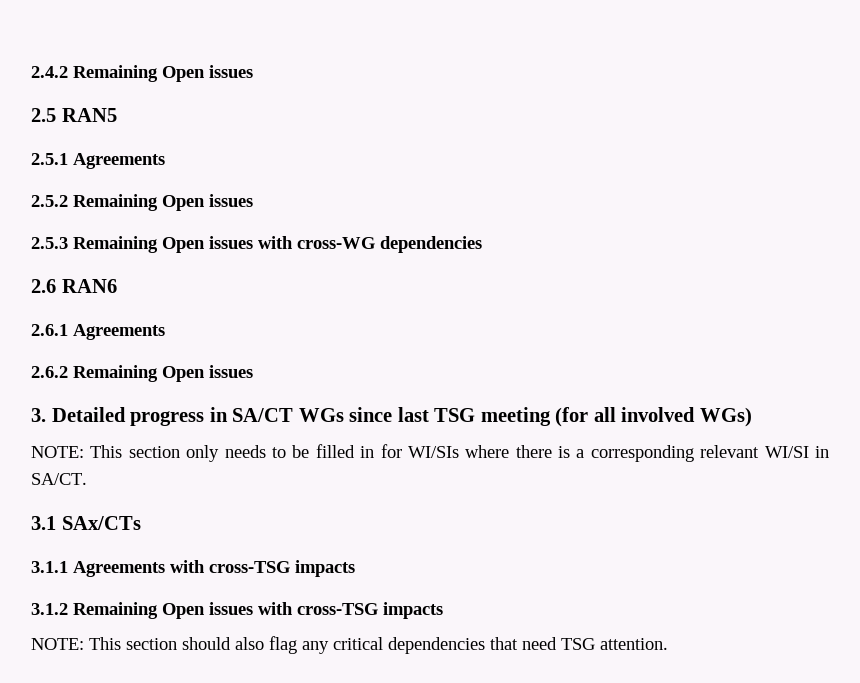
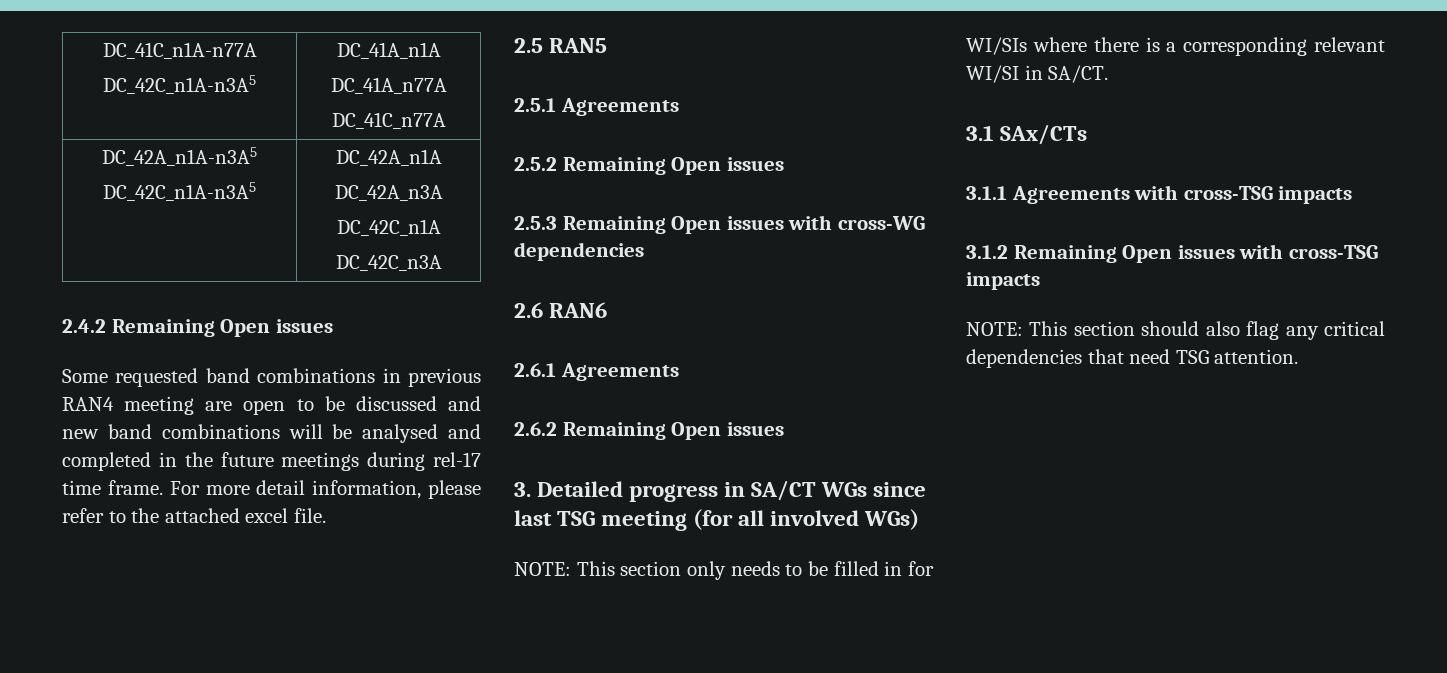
[31,65,253,82] 2.4.2 Remaining Open issues -> [102,42,257,59] [103,75,256,94] [336,42,441,59] [330,77,447,94] [331,112,446,129] [102,147,257,166] [103,182,256,201] [335,149,442,166] [334,185,443,201] [336,219,441,236] [335,255,442,271] [62,319,333,337] [62,368,481,387] [62,396,482,415] [62,424,481,443] [62,452,481,471] [62,480,482,499] [62,508,326,523] DC_41C_n1A-n77A // DC_42C_n1A-n3A5 | DC_41A_n1A // DC_41A_n77A // DC_41C_n77A // DC_42A_n1A-n3A5 // DC_42C_n1A-n3A5 | DC_42A_n1A // DC_42A_n3A // DC_42C_n1A // DC_42C_n3A // 2.4.2 Remaining Open issues // Some requested band combinations in previous RAN4 meeting are open to be discussed and new band combinations will be analysed and completed in the future meetings during rel-17 time frame. For more detail information, please refer to the attached excel file.

